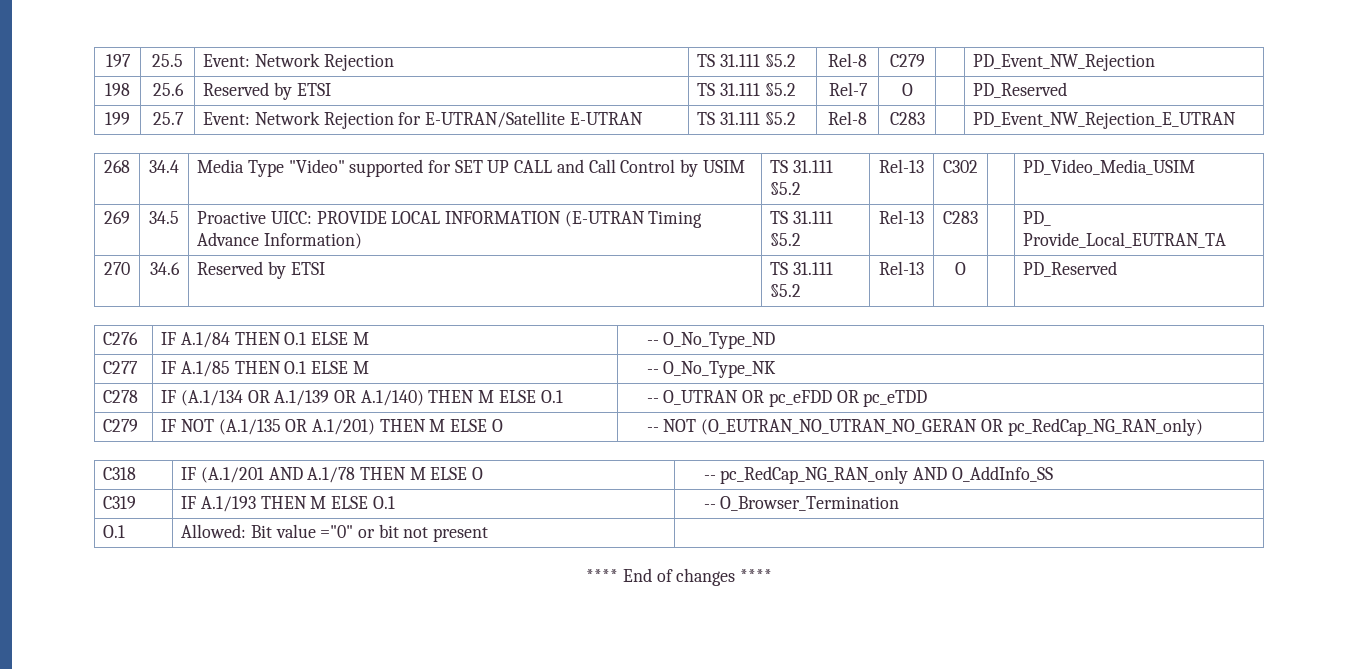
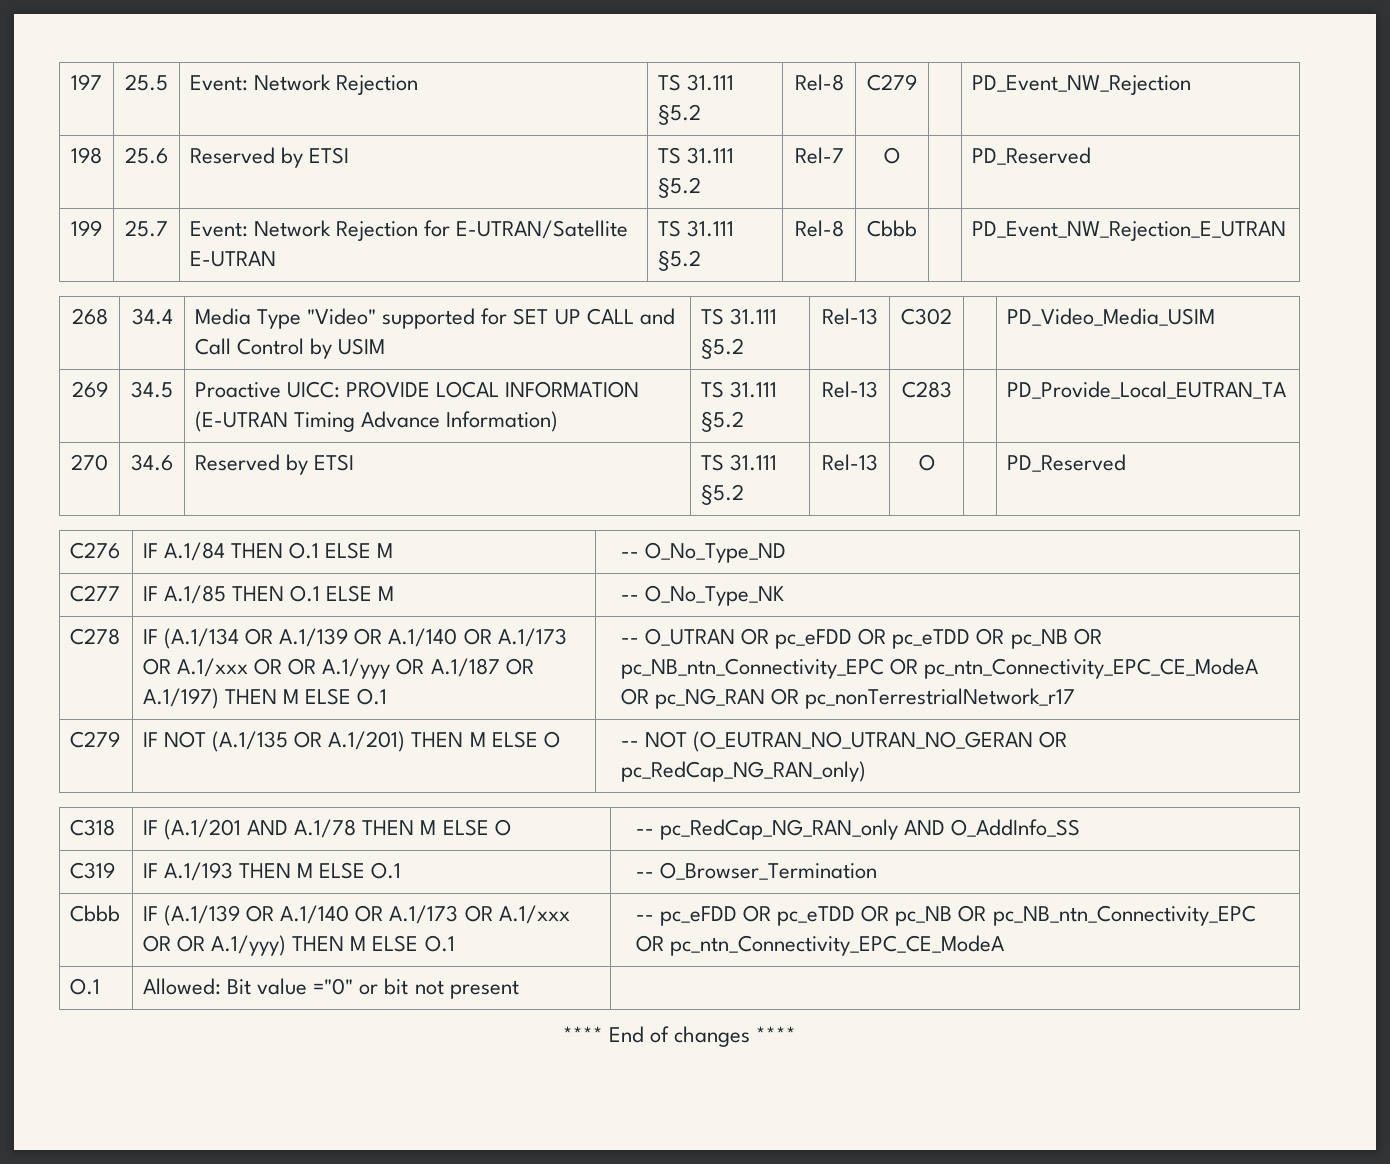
[889,112,925,125] C283 -> [867,220,917,237] Cbbb
[1023,211,1052,226] [1023,232,1227,248] PD_ Provide_Local_EUTRAN_TA -> [1007,381,1287,399] PD_Provide_Local_EUTRAN_TA
[360,390,424,406] A.1/140) -> [388,628,567,647] [143,658,534,679] [143,688,220,709] A.1/140 OR A.1/173 OR A.1/xxx OR OR A.1/yyy OR A.1/187 OR A.1/197)
(928, 398) none -> [976,628,1102,649] [620,658,1259,679] [620,688,1076,709] OR pc_NB OR pc_NB_ntn_Connectivity_EPC OR pc_ntn_Connectivity_EPC_CE_ModeA OR pc_NG_RAN OR pc_nonTerrestrialNetwork_r17
(900, 503) none -> [70,905,121,922] [143,905,570,926] [143,935,455,956] [635,905,1256,926] [635,935,1005,956] // Cbbb | IF (A.1/139 OR A.1/140 OR A.1/173 OR A.1/xxx OR OR A.1/yyy) THEN M ELSE O.1 | -- pc_eFDD OR pc_eTDD OR pc_NB OR pc_NB_ntn_Connectivity_EPC OR pc_ntn_Connectivity_EPC_CE_ModeA

